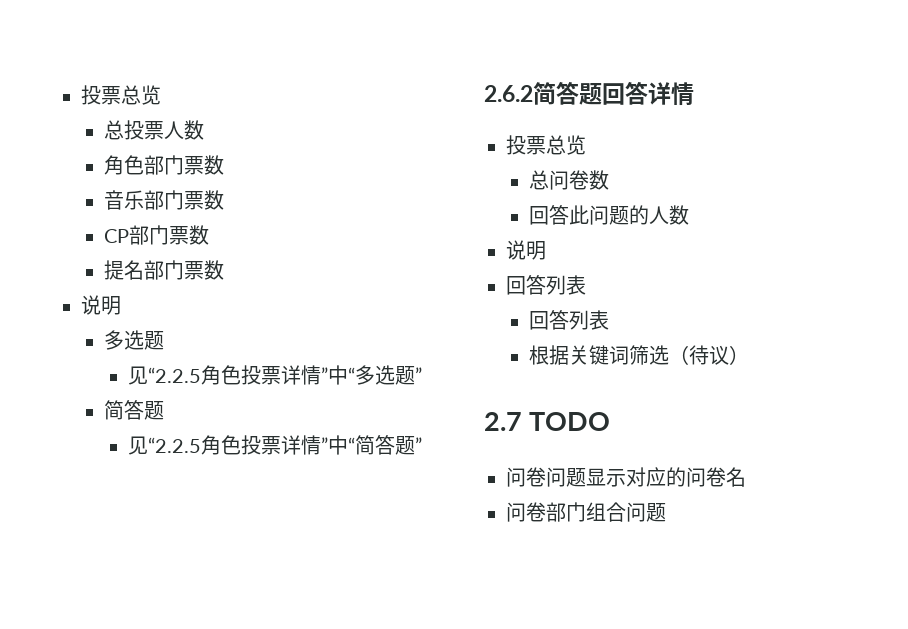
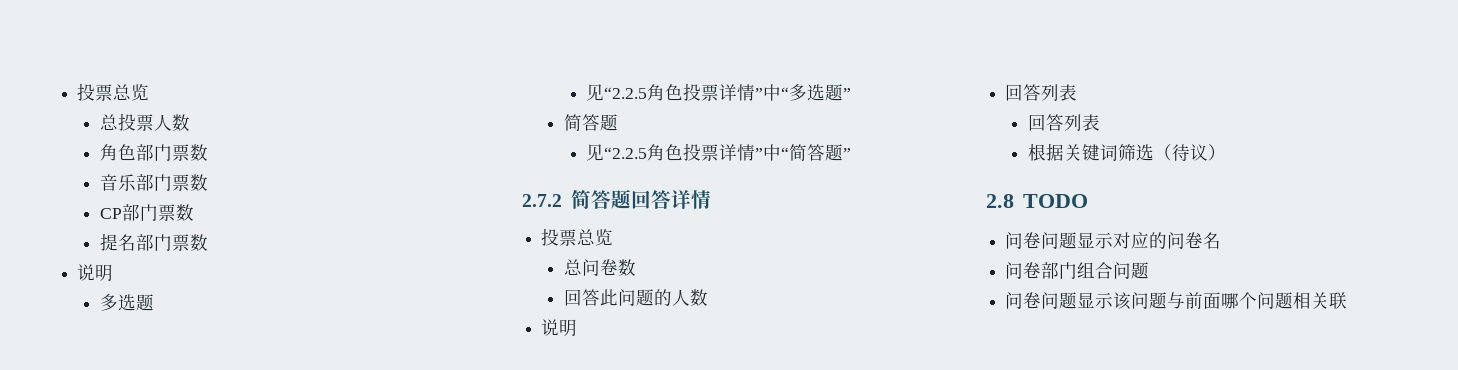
[484,85,533,102] 2.6.2 -> [522,194,562,207] 2.7.2
[484,412,522,431] 2.7 -> [986,194,1014,208] 2.8
(666, 512) none -> [1005,292,1348,310] // 问卷问题显示该问题与前面哪个问题相关联

